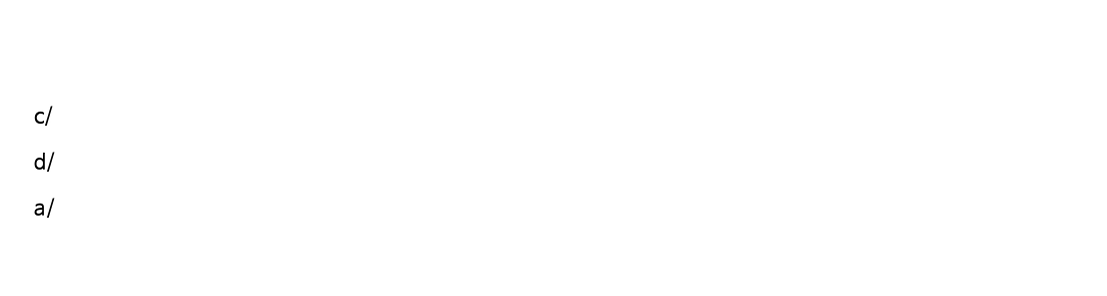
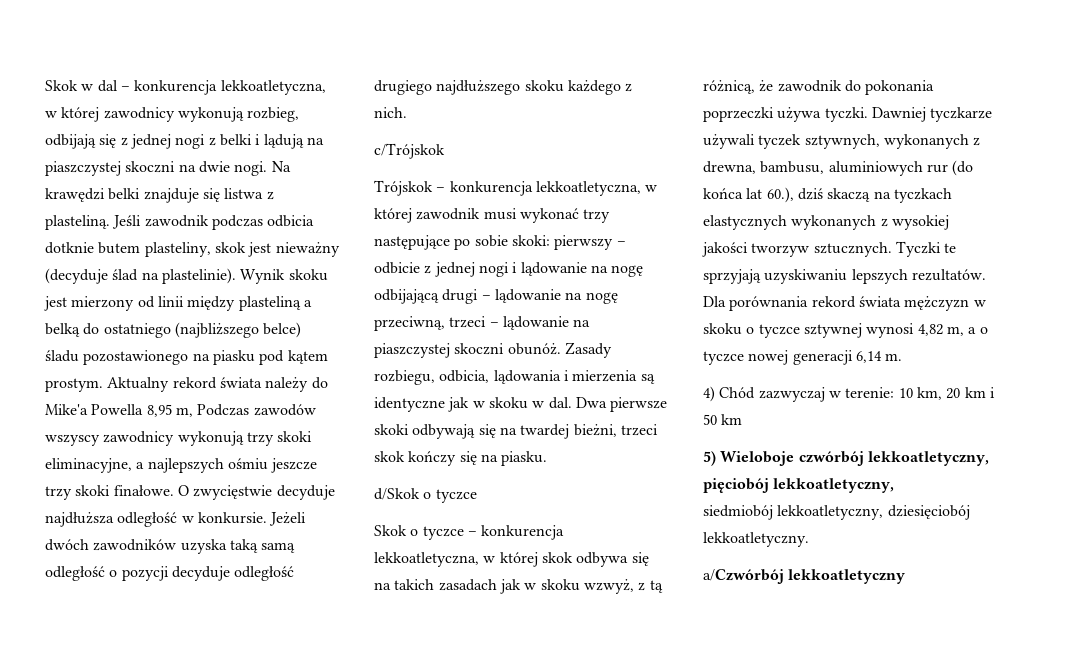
[34,105,54,127] [33,151,55,173] [33,197,55,219] c/ // d/ // a/ -> [45,80,326,95] [45,107,300,122] [45,134,324,149] [45,161,291,176] [45,188,274,203] [45,215,315,230] [45,242,340,257] [45,268,328,284] [44,296,312,311] [45,322,302,338] [45,350,328,365] [45,377,328,392] [45,404,316,417] [45,431,313,446] [45,458,318,473] [45,485,335,500] [45,512,307,527] [45,539,296,554] [45,566,295,581] [374,80,633,95] [374,107,407,118] [374,143,445,159] [374,180,658,196] [374,208,611,223] [374,235,626,250] [374,262,644,277] [374,289,618,304] [374,316,591,331] [374,342,612,358] [374,370,655,385] [374,397,668,412] [374,424,658,439] [374,451,548,466] [374,488,477,503] [374,525,565,540] [374,552,649,567] [374,579,663,594] [703,80,935,95] [703,107,993,122] [703,134,981,149] [703,160,974,176] [703,187,952,203] [703,215,949,230] [702,241,957,257] [703,269,986,284] [703,296,986,311] [703,323,988,338] [703,350,903,365] [703,386,995,402] [703,414,743,425] [703,451,989,466] [703,478,895,493] [703,505,970,520] [703,532,809,547] [703,569,906,584] Skok w dal – konkurencja lekkoatletyczna, w której zawodnicy wykonują rozbieg, odbijają się z jednej nogi z belki i lądują na piaszczystej skoczni na dwie nogi. Na krawędzi belki znajduje się listwa z plasteliną. Jeśli zawodnik podczas odbicia dotknie butem plasteliny, skok jest nieważny (decyduje ślad na plastelinie). Wynik skoku jest mierzony od linii między plasteliną a belką do ostatniego (najbliższego belce) śladu pozostawionego na piasku pod kątem prostym. Aktualny rekord świata należy do Mike'a Powella 8,95 m, Podczas zawodów wszyscy zawodnicy wykonują trzy skoki eliminacyjne, a najlepszych ośmiu jeszcze trzy skoki finałowe. O zwycięstwie decyduje najdłuższa odległość w konkursie. Jeżeli dwóch zawodników uzyska taką samą odległość o pozycji decyduje odległość drugiego najdłuższego skoku każdego z nich. // c/Trójskok // Trójskok – konkurencja lekkoatletyczna, w której zawodnik musi wykonać trzy następujące po sobie skoki: pierwszy – odbicie z jednej nogi i lądowanie na nogę odbijającą drugi – lądowanie na nogę przeciwną, trzeci – lądowanie na piaszczystej skoczni obunóż. Zasady rozbiegu, odbicia, lądowania i mierzenia są identyczne jak w skoku w dal. Dwa pierwsze skoki odbywają się na twardej bieżni, trzeci skok kończy się na piasku. // d/Skok o tyczce // Skok o tyczce – konkurencja lekkoatletyczna, w której skok odbywa się na takich zasadach jak w skoku wzwyż, z tą różnicą, że zawodnik do pokonania poprzeczki używa tyczki. Dawniej tyczkarze używali tyczek sztywnych, wykonanych z drewna, bambusu, aluminiowych rur (do końca lat 60.), dziś skaczą na tyczkach elastycznych wykonanych z wysokiej jakości tworzyw sztucznych. Tyczki te sprzyjają uzyskiwaniu lepszych rezultatów. Dla porównania rekord świata mężczyzn w skoku o tyczce sztywnej wynosi 4,82 m, a o tyczce nowej generacji 6,14 m. // 4) Chód zazwyczaj w terenie: 10 km, 20 km i 50 km // 5) Wieloboje czwórbój lekkoatletyczny, pięciobój lekkoatletyczny, // siedmiobój lekkoatletyczny, dziesięciobój lekkoatletyczny. // a/Czwórbój lekkoatletyczny

